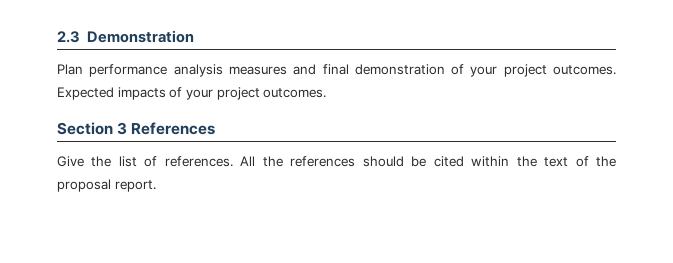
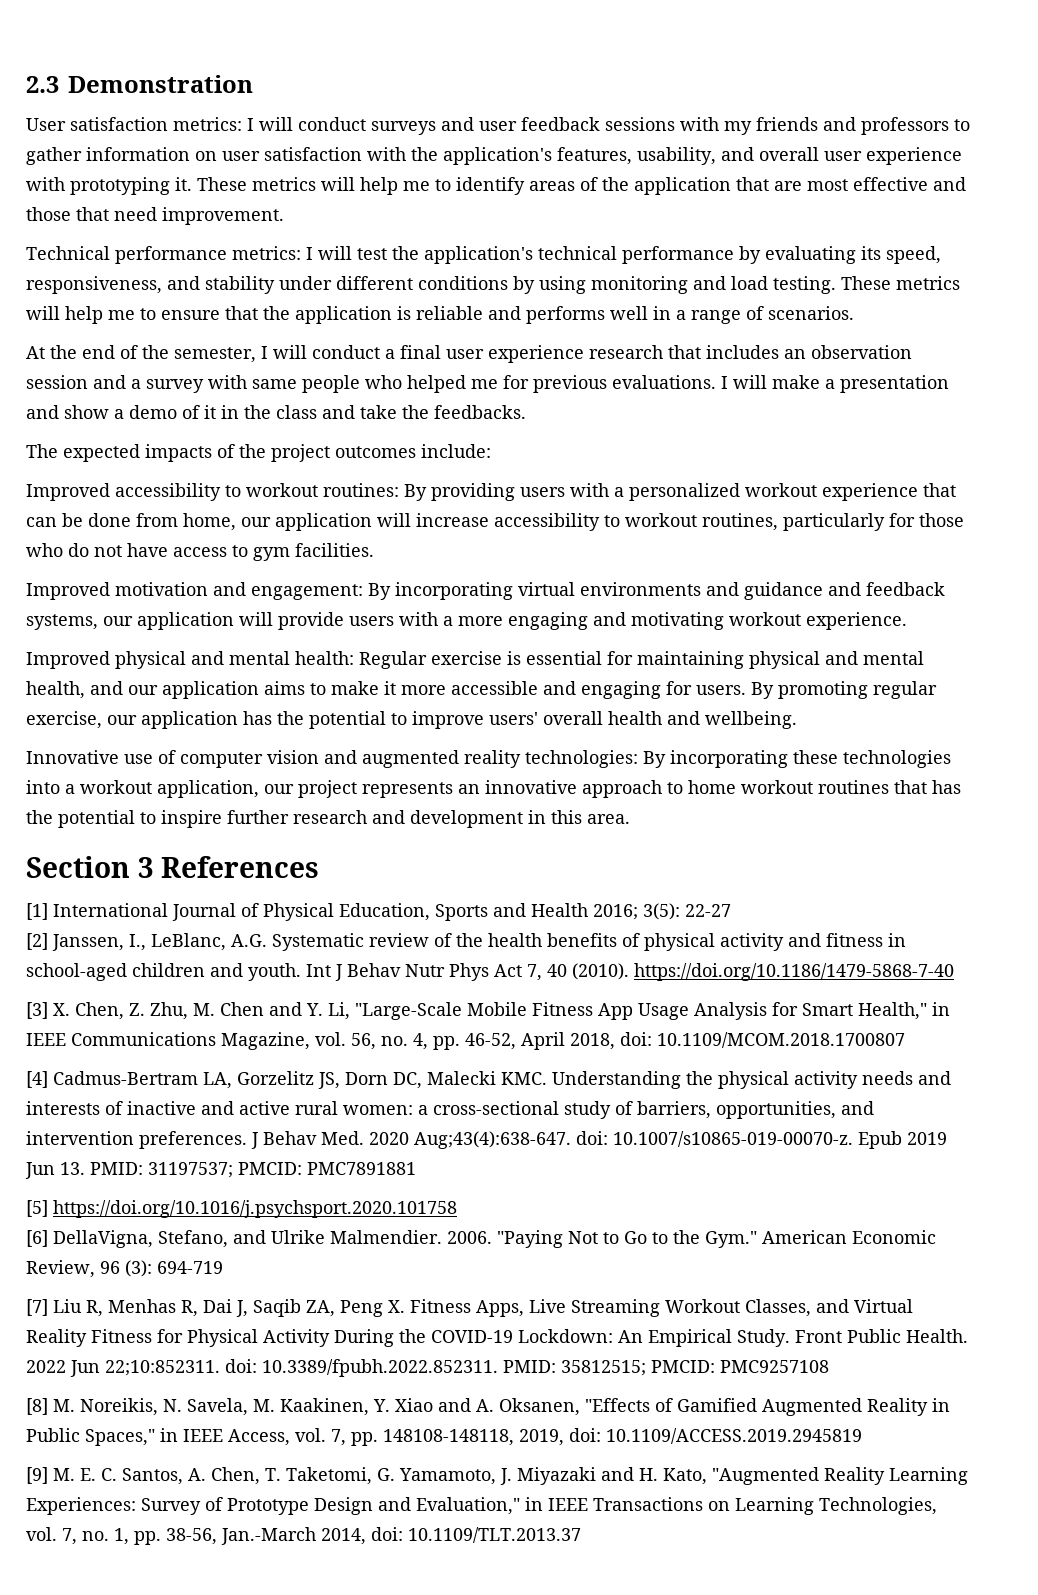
[57,64,616,77] [57,87,327,100] [57,122,216,135] [57,156,616,167] [57,179,156,192] Plan performance analysis measures and final demonstration of your project outcomes. Expected impacts of your project outcomes. // Section 3 References // Give the list of references. All the references should be cited within the text of the proposal report. -> [26,117,970,135] [26,147,962,165] [26,177,966,195] [26,207,284,225] [26,246,941,264] [26,276,960,294] [26,306,854,324] [26,345,912,363] [26,375,949,393] [26,405,526,419] [26,444,491,462] [26,483,956,501] [26,513,964,531] [26,543,374,561] [26,582,945,600] [26,612,907,630] [26,651,924,669] [26,681,937,699] [26,711,797,729] [26,750,951,768] [26,780,961,798] [26,810,630,828] [26,856,320,878] [26,903,731,921] [26,933,906,951] [26,963,954,981] [26,1002,950,1020] [26,1032,905,1050] [26,1071,951,1089] [26,1101,874,1119] [26,1131,947,1149] [25,1162,416,1179] [26,1200,457,1218] [26,1230,936,1248] [26,1260,223,1278] [26,1299,913,1317] [26,1329,968,1347] [26,1359,829,1377] [26,1398,950,1416] [26,1428,862,1446] [26,1467,968,1485] [26,1497,937,1515] [26,1527,581,1545] User satisfaction metrics: I will conduct surveys and user feedback sessions with my friends and professors to gather information on user satisfaction with the application's features, usability, and overall user experience with prototyping it. These metrics will help me to identify areas of the application that are most effective and those that need improvement. // Technical performance metrics: I will test the application's technical performance by evaluating its speed, responsiveness, and stability under different conditions by using monitoring and load testing. These metrics will help me to ensure that the application is reliable and performs well in a range of scenarios. // At the end of the semester, I will conduct a final user experience research that includes an observation session and a survey with same people who helped me for previous evaluations. I will make a presentation and show a demo of it in the class and take the feedbacks. // The expected impacts of the project outcomes include: // Improved accessibility to workout routines: By providing users with a personalized workout experience that can be done from home, our application will increase accessibility to workout routines, particularly for those who do not have access to gym facilities. // Improved motivation and engagement: By incorporating virtual environments and guidance and feedback systems, our application will provide users with a more engaging and motivating workout experience. // Improved physical and mental health: Regular exercise is essential for maintaining physical and mental health, and our application aims to make it more accessible and engaging for users. By promoting regular exercise, our application has the potential to improve users' overall health and wellbeing. // Innovative use of computer vision and augmented reality technologies: By incorporating these technologies into a workout application, our project represents an innovative approach to home workout routines that has the potential to inspire further research and development in this area. // Section 3 References // [1] International Journal of Physical Education, Sports and Health 2016; 3(5): 22-27 // [2] Janssen, I., LeBlanc, A.G. Systematic review of the health benefits of physical activity and fitness in school-aged children and youth. Int J Behav Nutr Phys Act 7, 40 (2010). https://doi.org/10.1186/1479-5868-7-40 // [3] X. Chen, Z. Zhu, M. Chen and Y. Li, "Large-Scale Mobile Fitness App Usage Analysis for Smart Health," in IEEE Communications Magazine, vol. 56, no. 4, pp. 46-52, April 2018, doi: 10.1109/MCOM.2018.1700807 // [4] Cadmus-Bertram LA, Gorzelitz JS, Dorn DC, Malecki KMC. Understanding the physical activity needs and interests of inactive and active rural women: a cross-sectional study of barriers, opportunities, and intervention preferences. J Behav Med. 2020 Aug;43(4):638-647. doi: 10.1007/s10865-019-00070-z. Epub 2019 Jun 13. PMID: 31197537; PMCID: PMC7891881 // [5] https://doi.org/10.1016/j.psychsport.2020.101758 // [6] DellaVigna, Stefano, and Ulrike Malmendier. 2006. "Paying Not to Go to the Gym." American Economic Review, 96 (3): 694-719 // [7] Liu R, Menhas R, Dai J, Saqib ZA, Peng X. Fitness Apps, Live Streaming Workout Classes, and Virtual Reality Fitness for Physical Activity During the COVID-19 Lockdown: An Empirical Study. Front Public Health. 2022 Jun 22;10:852311. doi: 10.3389/fpubh.2022.852311. PMID: 35812515; PMCID: PMC9257108 // [8] M. Noreikis, N. Savela, M. Kaakinen, Y. Xiao and A. Oksanen, "Effects of Gamified Augmented Reality in Public Spaces," in IEEE Access, vol. 7, pp. 148108-148118, 2019, doi: 10.1109/ACCESS.2019.2945819 // [9] M. E. C. Santos, A. Chen, T. Taketomi, G. Yamamoto, J. Miyazaki and H. Kato, "Augmented Reality Learning Experiences: Survey of Prototype Design and Evaluation," in IEEE Transactions on Learning Technologies, vol. 7, no. 1, pp. 38-56, Jan.-March 2014, doi: 10.1109/TLT.2013.37

